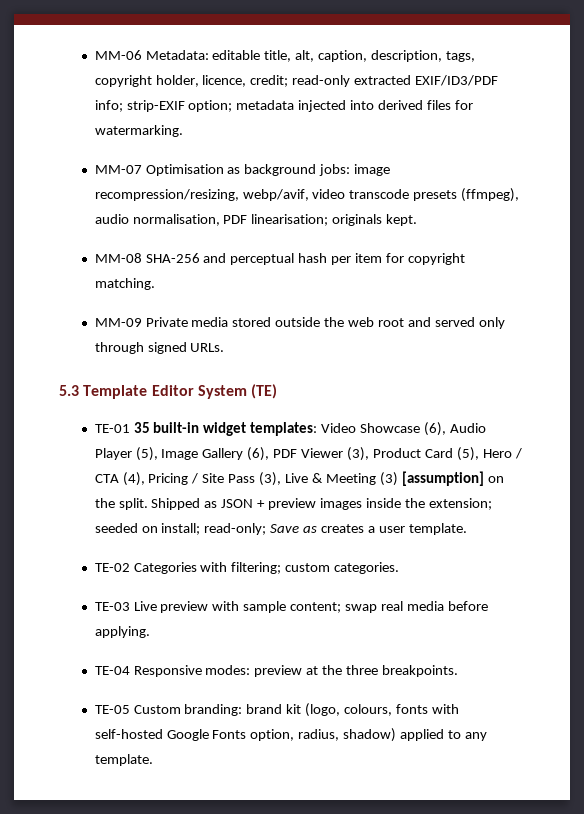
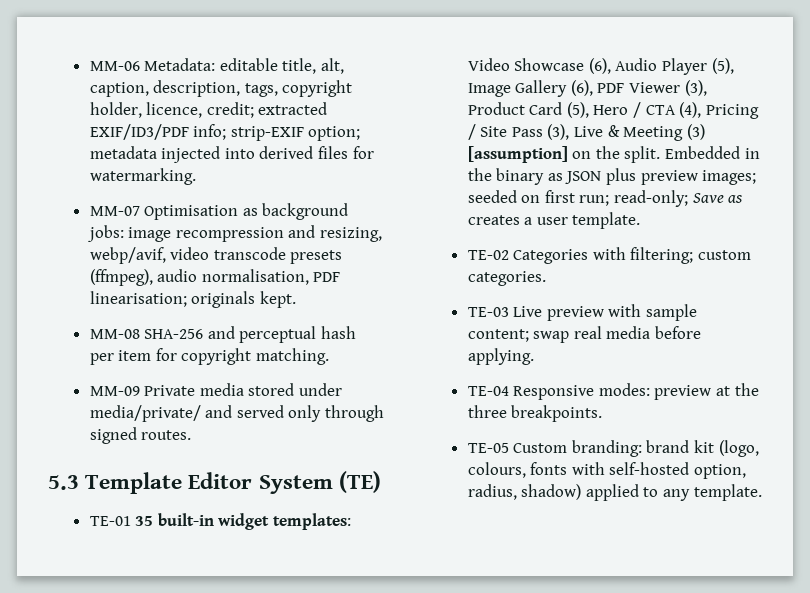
[292,75,351,87] read-only -> (254, 110) none
[94,189,239,201] recompression/resizing, -> [175,225,382,242] recompression and resizing,
[275,317,405,327] outside the web root -> [298,383,342,396] [89,405,201,422] under media/private/
[190,343,225,352] URLs. -> [141,430,192,440] routes.
[151,498,492,510] [94,523,201,535] Shipped as JSON + preview images inside the extension; seeded on install; -> [664,146,760,159] [467,168,757,185] [467,190,610,206] Embedded in the binary as JSON plus preview images; seeded on first run;
[166,729,247,741] Google Fonts -> (690, 468) none

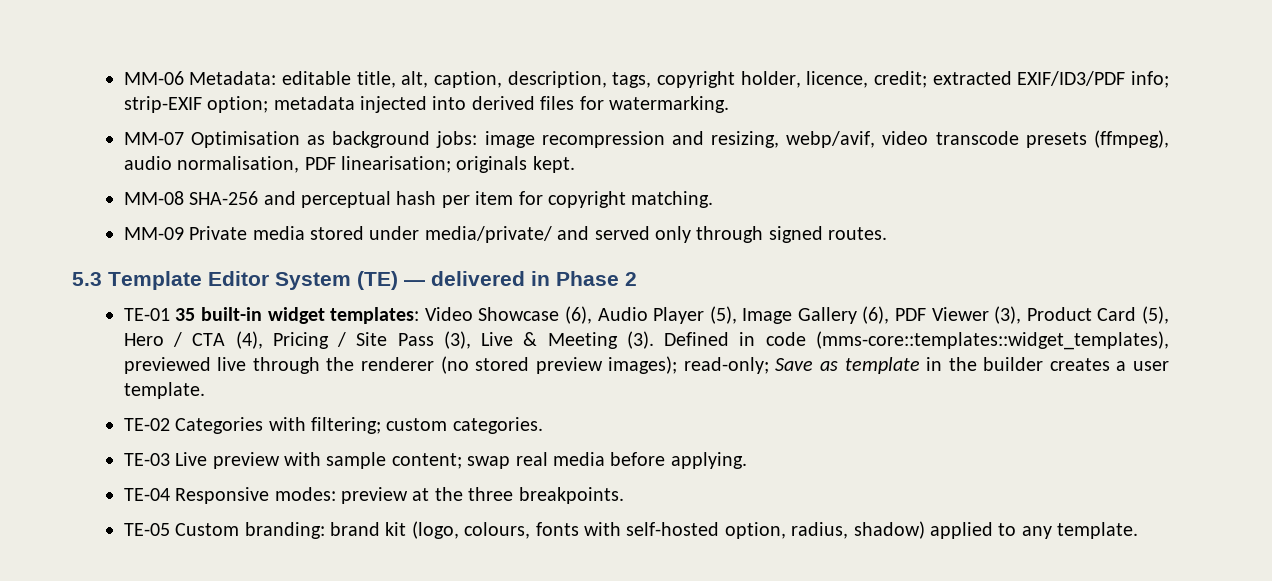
(381, 482) none -> [404,271,637,286] — delivered in Phase 2
[686,124,705,140] [467,146,760,163] [467,168,757,185] [467,190,744,207] (3) [assumption] on the split. Embedded in the binary as JSON plus preview images; seeded on first run; read-only; Save as -> [626,331,1170,350] [123,356,1044,374] (3). Defined in code (mms-core::templates::widget_templates), previewed live through the renderer (no stored preview images); read-only; Save as template in the builder

